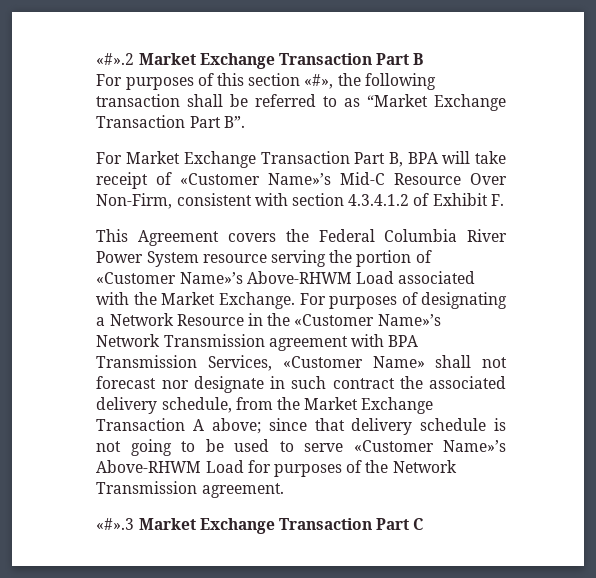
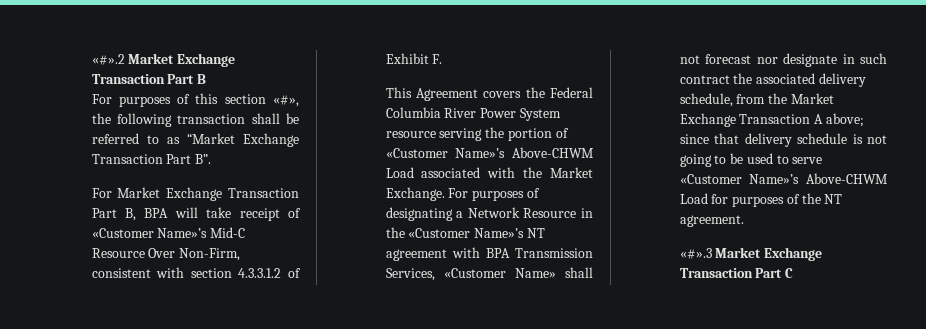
[348,194,410,206] 4.3.4.1.2 -> [238,268,282,278] 4.3.3.1.2
[246,271,352,284] Above-RHWM -> [512,147,594,158] Above-CHWM
[96,334,265,347] Network Transmission -> [526,228,545,238] NT
[96,460,202,473] Above-RHWM -> [806,173,888,184] Above-CHWM
[392,460,457,473] [96,481,198,494] Network Transmission -> [824,194,843,204] NT

